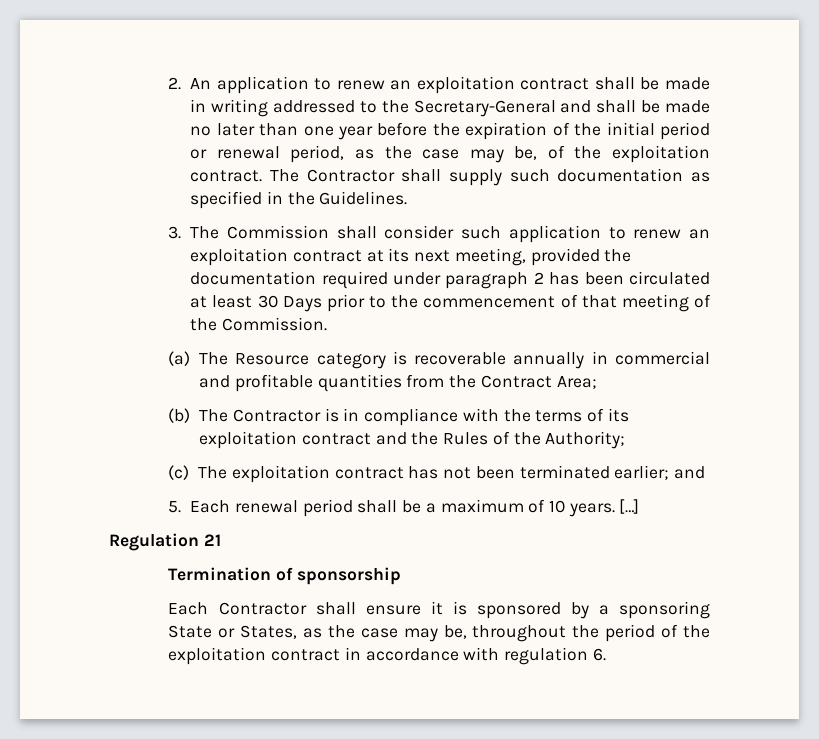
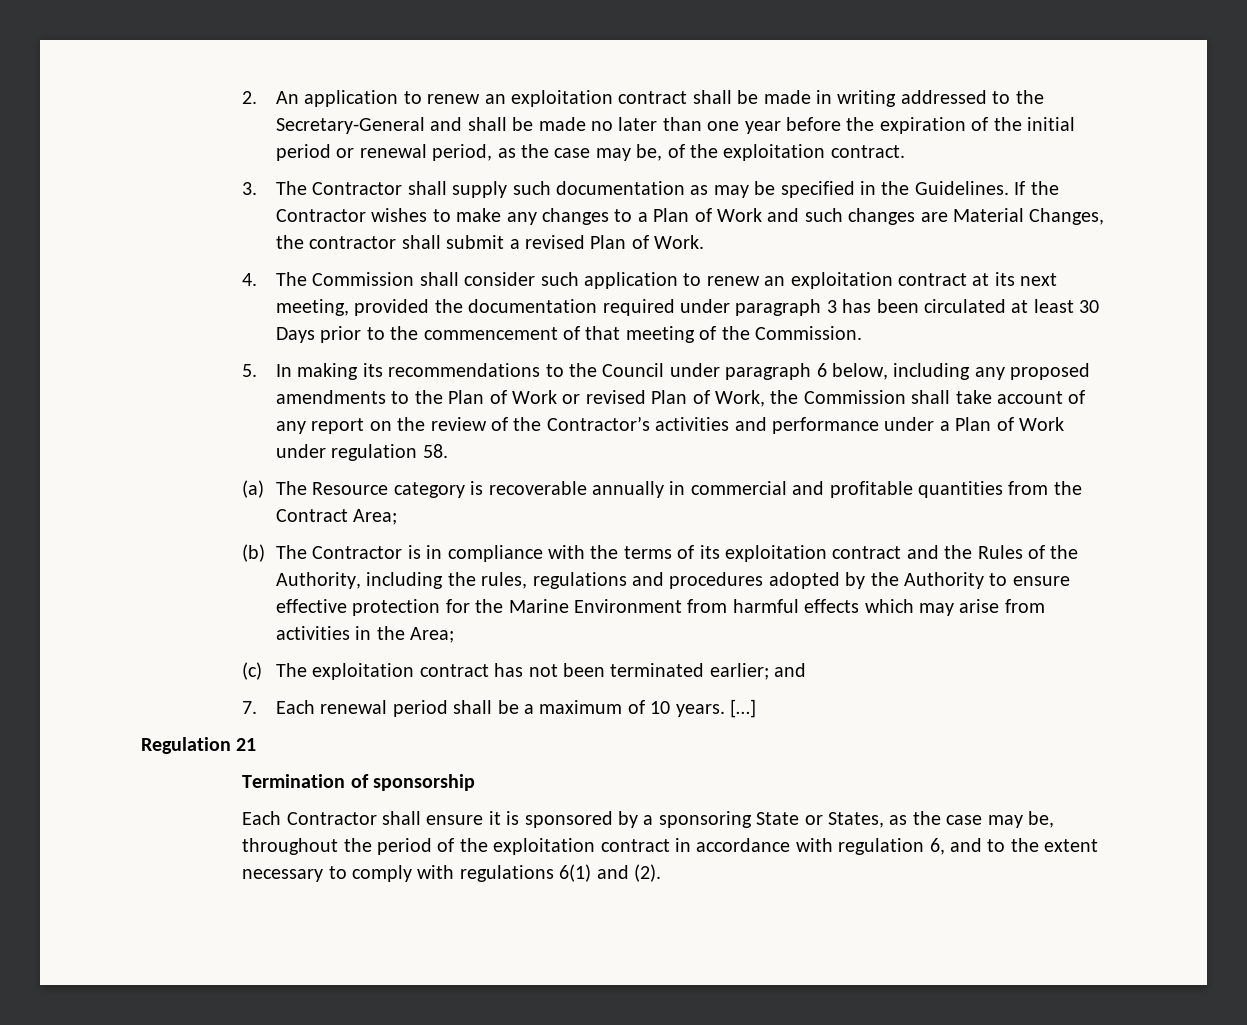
(263, 176) none -> [242,182,258,195] // 3.
(711, 177) none -> [713,181,776,198] may be
[168,226,182,239] // 3. -> [1014,181,1059,195] [276,208,1105,225] [276,235,705,249] [242,273,258,286] If the Contractor wishes to make any changes to a Plan of Work and such changes are Material Changes, the contractor shall submit a revised Plan of Work. // 4.
[533,272,544,284] 2 -> [826,300,837,313] 3
(327, 324) none -> [242,363,1091,380] [276,390,1086,407] [276,416,1065,434] [276,444,448,461] // 5. In making its recommendations to the Council under paragraph 6 below, including any proposed amendments to the Plan of Work or revised Plan of Work, the Commission shall take account of any report on the review of the Contractor’s activities and performance under a Plan of Work under regulation 58.
[545,431,626,449] Authority; -> [276,572,1070,589] [276,599,1045,616] [276,626,455,643] Authority, including the rules, regulations and procedures adopted by the Authority to ensure effective protection for the Marine Environment from harmful effects which may arise from activities in the Area;
[168,501,182,513] 5. -> [242,701,258,714] 7.
[592,648,606,661] 6. -> [929,838,1099,855] [242,864,662,882] 6, and to the extent necessary to comply with regulations 6(1) and (2).

